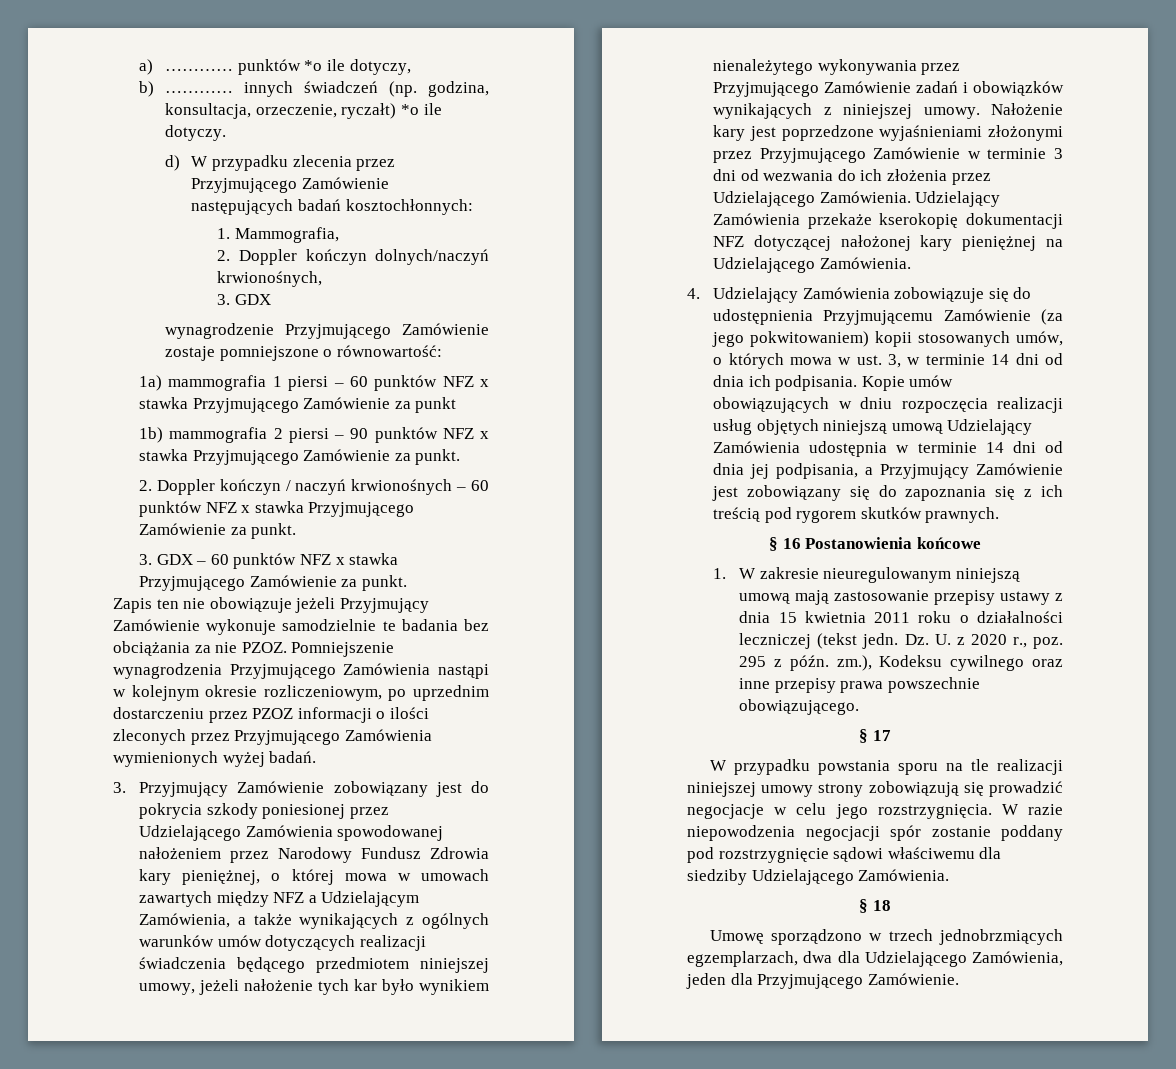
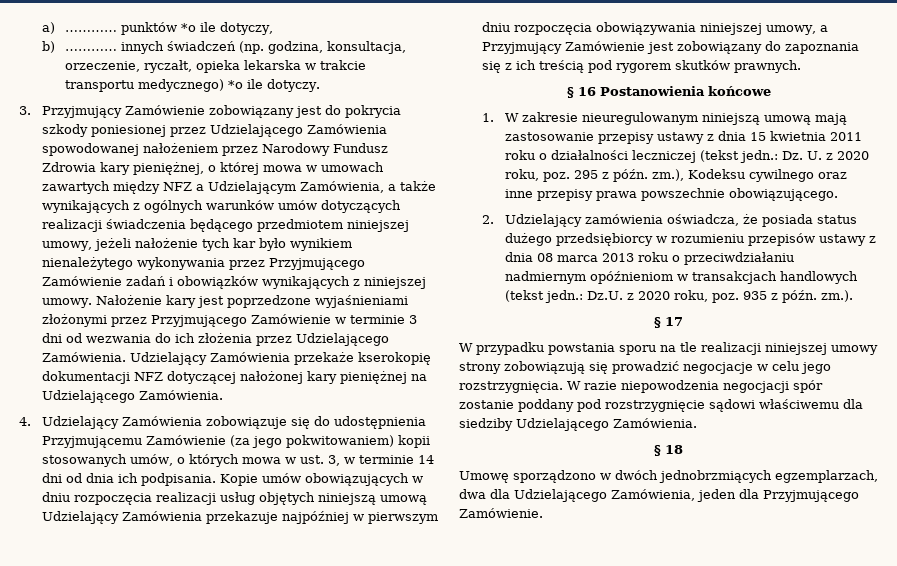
[341,103,442,119] [165,125,227,141] [165,155,396,171] [191,177,389,193] [191,199,473,215] [217,227,340,243] [217,249,489,265] [217,271,323,287] [217,294,272,305] [165,323,489,339] [165,345,443,361] [139,375,489,391] [139,397,457,413] [139,427,489,443] [139,449,461,465] [139,479,489,495] [139,501,415,517] [139,523,297,539] [139,553,399,569] [139,575,407,591] [113,597,429,613] [113,619,489,635] [113,641,395,657] [113,663,490,679] [113,685,489,701] [113,707,429,723] [113,729,432,745] [113,751,317,767] ryczałt) *o ile dotyczy. // d) W przypadku zlecenia przez Przyjmującego Zamówienie następujących badań kosztochłonnych: // 1. Mammografia, // 2. Doppler kończyn dolnych/naczyń krwionośnych, // 3. GDX // wynagrodzenie Przyjmującego Zamówienie zostaje pomniejszone o równowartość: // 1a) mammografia 1 piersi – 60 punktów NFZ x stawka Przyjmującego Zamówienie za punkt // 1b) mammografia 2 piersi – 90 punktów NFZ x stawka Przyjmującego Zamówienie za punkt. // 2. Doppler kończyn / naczyń krwionośnych – 60 punktów NFZ x stawka Przyjmującego Zamówienie za punkt. // 3. GDX – 60 punktów NFZ x stawka Przyjmującego Zamówienie za punkt. // Zapis ten nie obowiązuje jeżeli Przyjmujący Zamówienie wykonuje samodzielnie te badania bez obciążania za nie PZOZ. Pomniejszenie wynagrodzenia Przyjmującego Zamówienia nastąpi w kolejnym okresie rozliczeniowym, po uprzednim dostarczeniu przez PZOZ informacji o ilości zleconych przez Przyjmującego Zamówienia wymienionych wyżej badań. -> [143,60,366,73] [64,79,320,92] ryczałt, opieka lekarska w trakcie transportu medycznego) *o ile dotyczy.
[809,441,1063,457] [713,463,859,479] udostępnia w terminie 14 dni od dnia jej podpisania, -> [205,511,438,524] [481,22,816,35] przekazuje najpóźniej w pierwszym dniu rozpoczęcia obowiązywania niniejszej umowy,
[849,486,870,500] się -> (762, 47) none
[862,633,899,649] jedn. -> [739,150,778,163] jedn.:
[1012,637,1027,648] r., -> [504,169,539,181] roku,
(860, 707) none -> [481,214,857,227] [504,233,876,246] [504,252,794,265] [504,271,858,284] [504,290,853,303] // 2. Udzielający zamówienia oświadcza, że posiada status dużego przedsiębiorcy w rozumieniu przepisów ustawy z dnia 08 marca 2013 roku o przeciwdziałaniu nadmiernym opóźnieniom w transakcjach handlowych (tekst jedn.: Dz.U. z 2020 roku, poz. 935 z późn. zm.).
[888,929,933,941] trzech -> [615,470,658,480] dwóch

